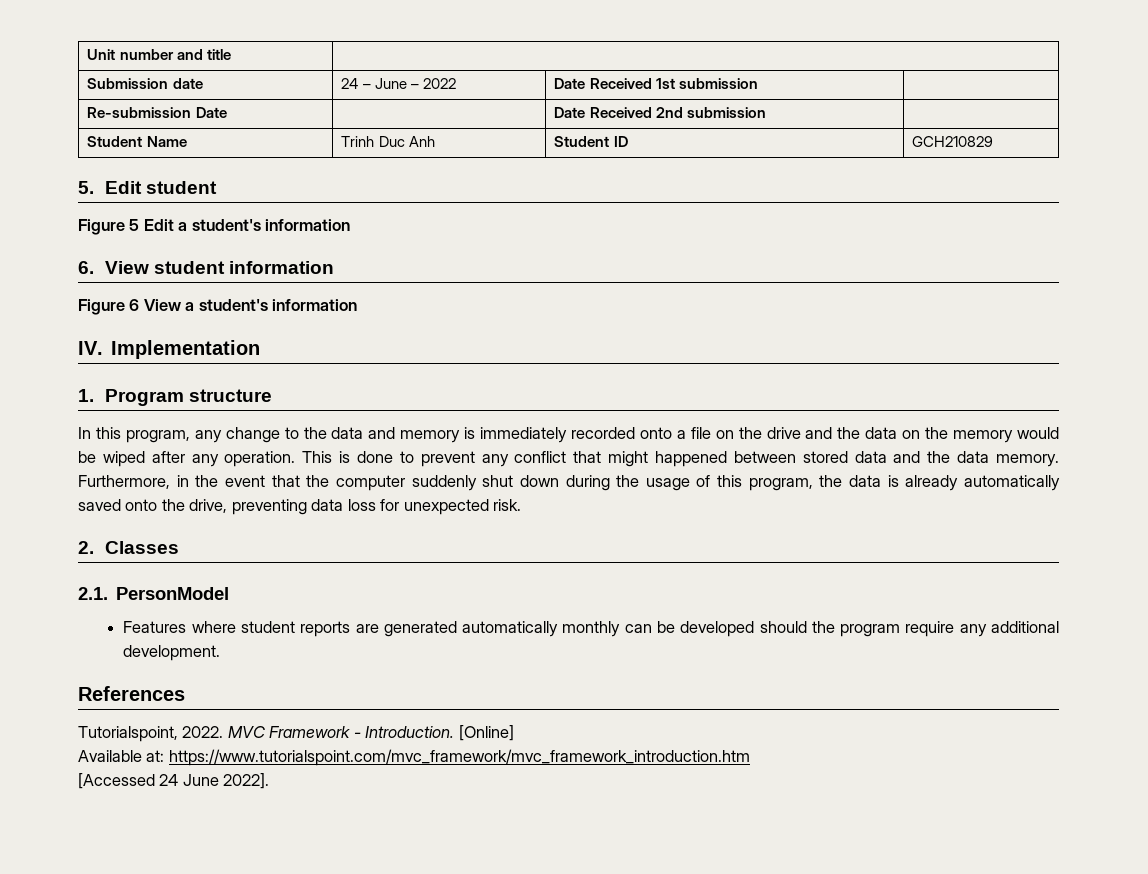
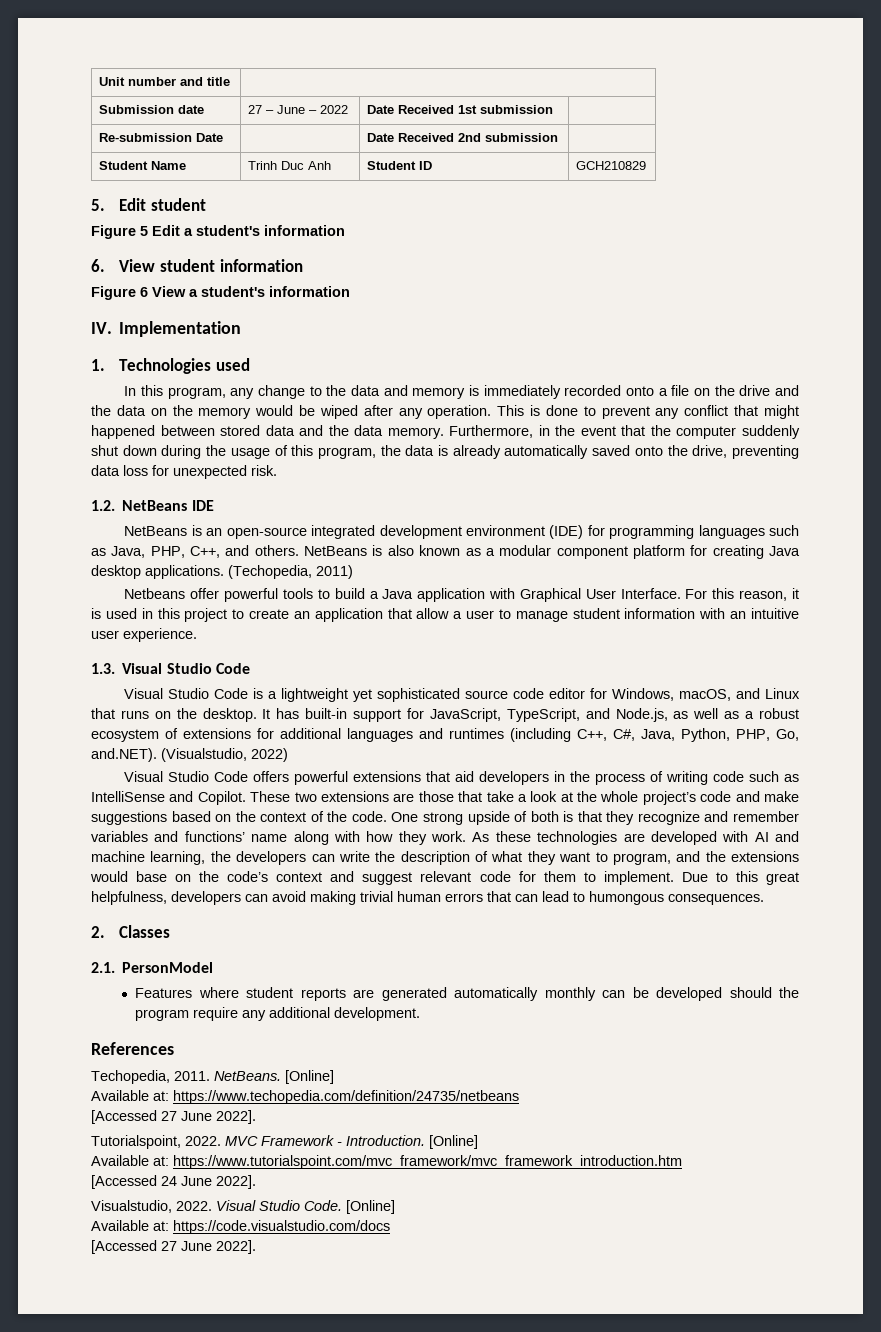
[341,78,359,89] 24 -> [247,105,262,114] 27
[105,389,273,406] Program structure -> [119,358,251,374] Technologies used
(522, 505) none -> [91,500,214,511] [124,525,799,539] [91,545,801,559] [91,565,353,579] [124,588,800,602] [91,608,800,622] [91,628,197,642] [91,663,250,674] [124,688,800,702] [91,708,800,722] [91,728,799,742] [91,748,288,762] [124,771,799,785] [91,791,800,805] [91,811,799,825] [91,831,799,845] [91,851,799,865] [90,871,799,885] [91,891,764,905] // 1.2. NetBeans IDE // NetBeans is an open-source integrated development environment (IDE) for programming languages such as Java, PHP, C++, and others. NetBeans is also known as a modular component platform for creating Java desktop applications. (Techopedia, 2011) // Netbeans offer powerful tools to build a Java application with Graphical User Interface. For this reason, it is used in this project to create an application that allow a user to manage student information with an intuitive user experience. // 1.3. Visual Studio Code // Visual Studio Code is a lightweight yet sophisticated source code editor for Windows, macOS, and Linux that runs on the desktop. It has built-in support for JavaScript, TypeScript, and Node.js, as well as a robust ecosystem of extensions for additional languages and runtimes (including C++, C#, Java, Python, PHP, Go, and.NET). (Visualstudio, 2022) // Visual Studio Code offers powerful extensions that aid developers in the process of writing code such as IntelliSense and Copilot. These two extensions are those that take a look at the whole project’s code and make suggestions based on the context of the code. One strong upside of both is that they recognize and remember variables and functions’ name along with how they work. As these technologies are developed with AI and machine learning, the developers can write the description of what they want to program, and the extensions would base on the code’s context and suggest relevant code for them to implement. Due to this great helpfulness, developers can avoid making trivial human errors that can lead to humongous consequences.
(185, 693) none -> [91,1070,334,1084] [91,1090,519,1104] [91,1110,256,1124] // Techopedia, 2011. NetBeans. [Online] // Available at: https://www.techopedia.com/definition/24735/netbeans // [Accessed 27 June 2022].
(270, 781) none -> [91,1200,395,1214] [91,1220,390,1234] [91,1240,256,1254] // Visualstudio, 2022. Visual Studio Code. [Online] // Available at: https://code.visualstudio.com/docs // [Accessed 27 June 2022].

